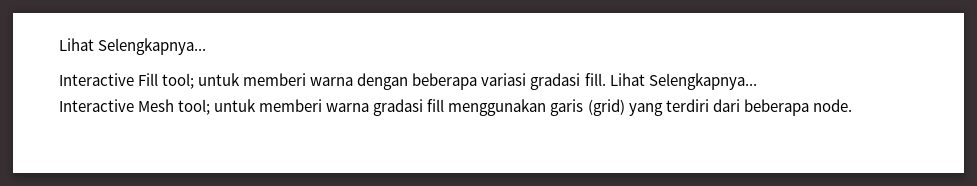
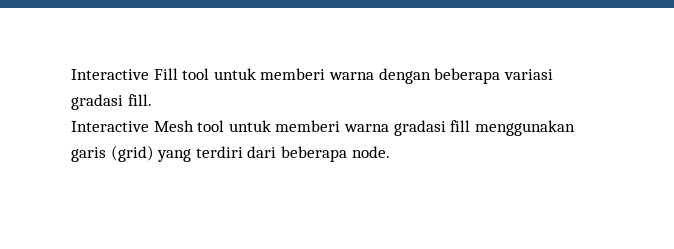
[59,38,207,55] Lihat Selengkapnya... // -> (71, 74) none
[162,73,195,89] tool; -> [182,68,210,80] tool
[609,73,757,90] Lihat Selengkapnya... -> (152, 100) none
[178,99,211,115] tool; -> [197,120,225,132] tool

